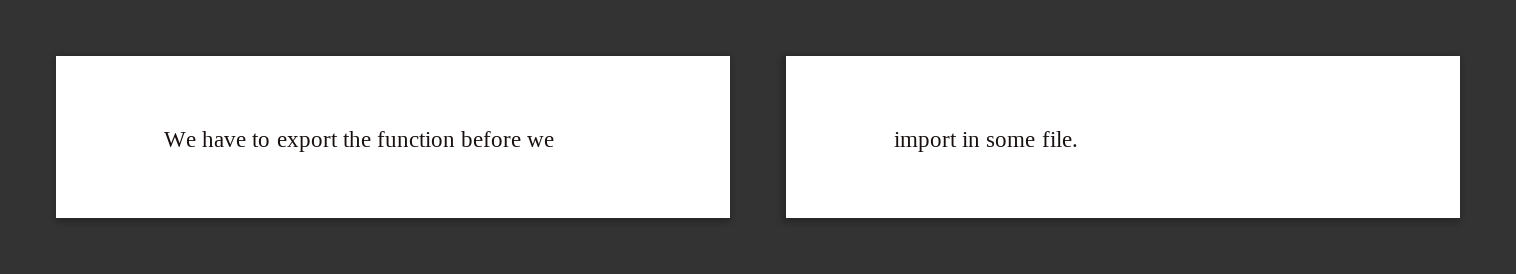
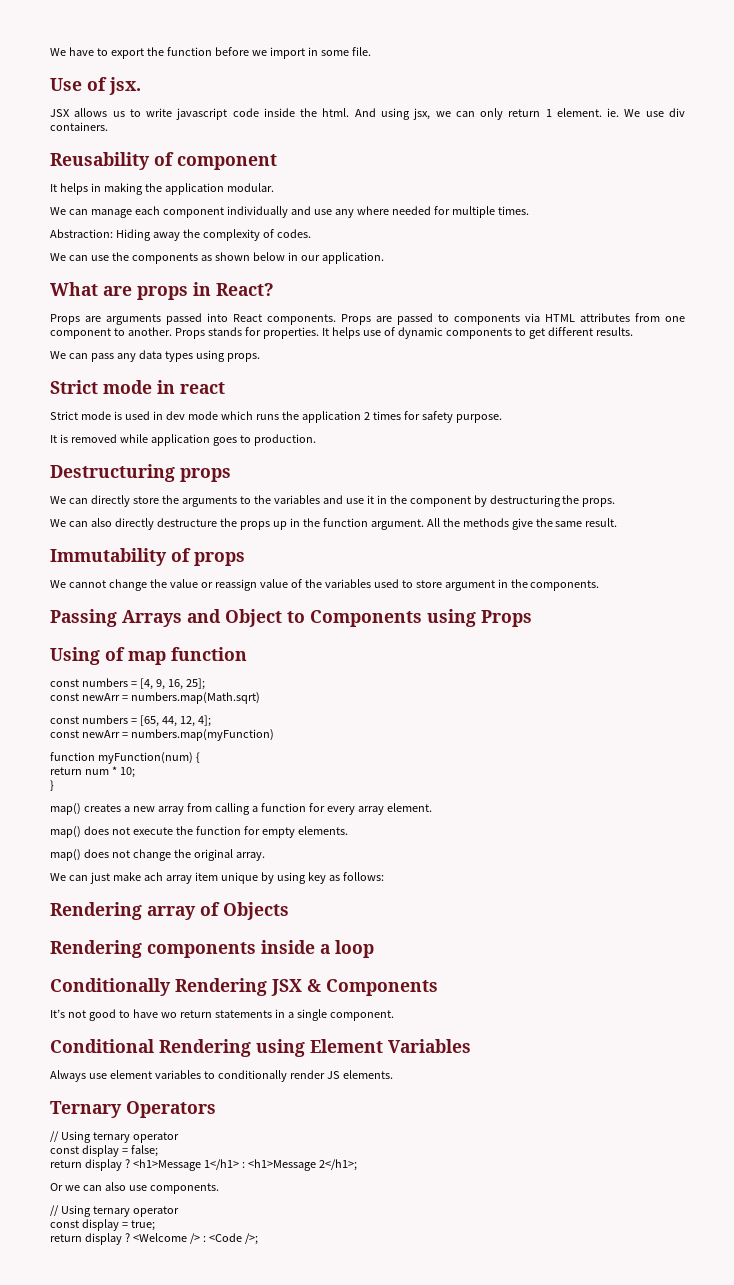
(1078, 139) none -> [50,77,141,95] [50,108,685,120] [50,122,108,131] [50,152,277,170] [50,183,274,195] [50,206,529,218] [50,229,311,241] [50,252,384,264] [50,282,274,300] [50,313,685,325] [50,327,633,339] [50,350,260,362] [50,380,225,394] [50,411,502,423] [50,434,316,446] [50,464,231,482] [50,495,616,507] [50,518,618,530] [50,548,245,566] [50,579,600,591] [50,609,532,627] [50,647,247,665] [50,678,205,690] [50,692,260,704] [50,715,211,727] [50,729,274,741] [50,752,200,764] [50,766,135,778] [50,780,54,791] [50,803,432,815] [50,826,348,838] [50,849,265,861] [50,872,384,884] [50,902,289,920] [50,940,374,958] [50,978,438,996] [50,1009,394,1021] [50,1039,471,1057] [50,1070,393,1082] [50,1101,216,1118] [50,1131,179,1143] [50,1145,158,1157] [50,1159,357,1171] [50,1182,219,1194] [50,1205,179,1217] [50,1219,155,1231] [50,1233,258,1245] // Use of jsx. // JSX allows us to write javascript code inside the html. And using jsx, we can only return 1 element. ie. We use div containers. // Reusability of component // It helps in making the application modular. // We can manage each component individually and use any where needed for multiple times. // Abstraction: Hiding away the complexity of codes. // We can use the components as shown below in our application. // What are props in React? // Props are arguments passed into React components. Props are passed to components via HTML attributes from one component to another. Props stands for properties. It helps use of dynamic components to get different results. // We can pass any data types using props. // Strict mode in react // Strict mode is used in dev mode which runs the application 2 times for safety purpose. // It is removed while application goes to production. // Destructuring props // We can directly store the arguments to the variables and use it in the component by destructuring the props. // We can also directly destructure the props up in the function argument. All the methods give the same result. // Immutability of props // We cannot change the value or reassign value of the variables used to store argument in the components. // Passing Arrays and Object to Components using Props // Using of map function // const numbers = [4, 9, 16, 25]; // const newArr = numbers.map(Math.sqrt) // const numbers = [65, 44, 12, 4]; // const newArr = numbers.map(myFunction) // function myFunction(num) { // return num * 10; // } // map() creates a new array from calling a function for every array element. // map() does not execute the function for empty elements. // map() does not change the original array. // We can just make ach array item unique by using key as follows: // Rendering array of Objects // Rendering components inside a loop // Conditionally Rendering JSX & Components // It’s not good to have wo return statements in a single component. // Conditional Rendering using Element Variables // Always use element variables to conditionally render JS elements. // Ternary Operators // // Using ternary operator // const display = false; // return display ? <h1>Message 1</h1> : <h1>Message 2</h1>; // Or we can also use components. // // Using ternary operator // const display = true; // return display ? <Welcome /> : <Code />;

